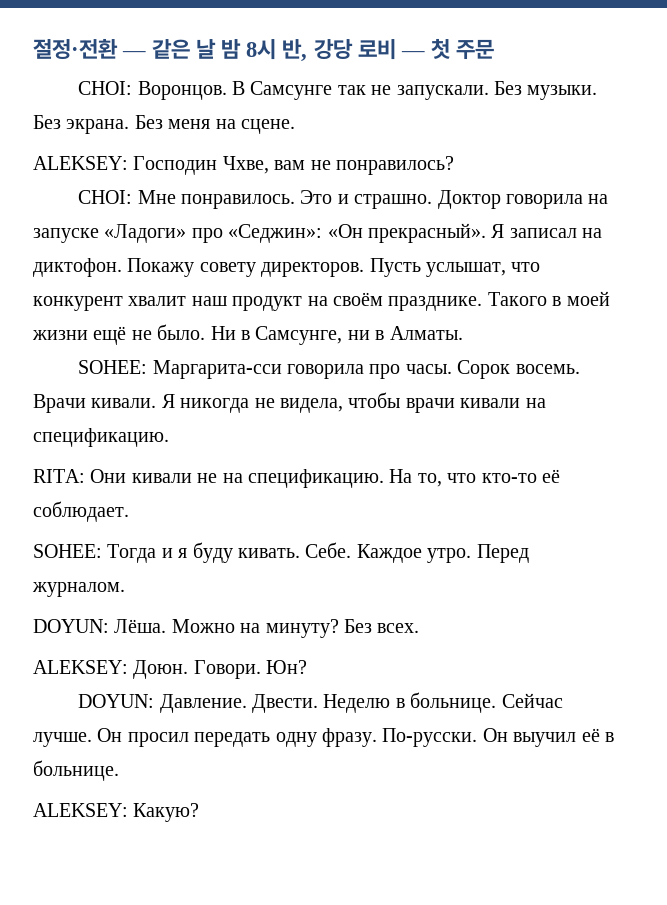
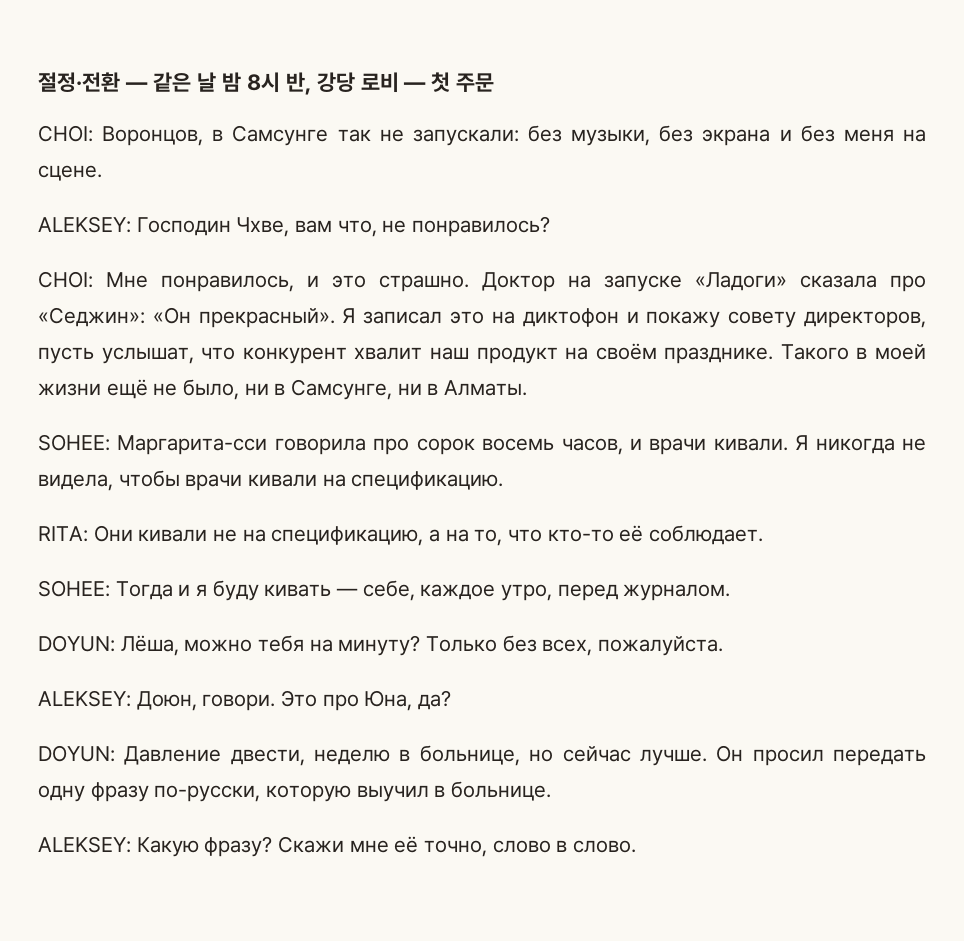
[137,81,246,100] Воронцов. В -> [102,126,224,146] Воронцов, в
[396,81,598,100] [33,115,163,134] запускали. Без музыки. Без экрана. Без -> [412,125,835,146] запускали: без музыки, без экрана и без
(306, 165) none -> [337,220,377,237] что,
[181,190,349,209] понравилось. Это и -> [161,275,366,292] понравилось, и это
[506,194,584,209] говорила -> (555, 282) none
(187, 233) none -> [800,275,877,288] сказала
[582,228,603,238] [33,258,421,277] на диктофон. Покажу совету директоров. Пусть -> [450,308,927,328] [38,347,94,364] это на диктофон и покажу совету директоров, пусть
[157,324,236,340] было. Ни -> [183,379,269,400] было, ни
[405,360,580,379] [33,394,86,413] часы. Сорок восемь. Врачи -> [416,438,707,455] сорок восемь часов, и врачи
[248,469,413,488] спецификацию. На -> [271,526,469,546] спецификацию, а на
[238,542,529,563] [32,582,125,597] [33,619,420,638] [33,660,308,679] [78,692,563,713] кивать. Себе. Каждое утро. Перед журналом. // DOYUN: Лёша. Можно на минуту? Без всех. // ALEKSEY: Доюн. Говори. Юн? // DOYUN: Давление. Двести. Неделю в больнице. Сейчас -> [264,580,731,601] [38,635,724,656] [38,690,452,711] [38,745,631,766] кивать — себе, каждое утро, перед журналом. // DOYUN: Лёша, можно тебя на минуту? Только без всех, пожалуйста. // ALEKSEY: Доюн, говори. Это про Юна, да? // DOYUN: Давление двести, неделю в больнице, но сейчас
[322,728,614,747] [33,760,119,781] [33,803,200,822] фразу. По-русски. Он выучил её в больнице. // ALEKSEY: Какую? -> [90,781,552,802] [38,836,637,857] фразу по-русски, которую выучил в больнице. // ALEKSEY: Какую фразу? Скажи мне её точно, слово в слово.

